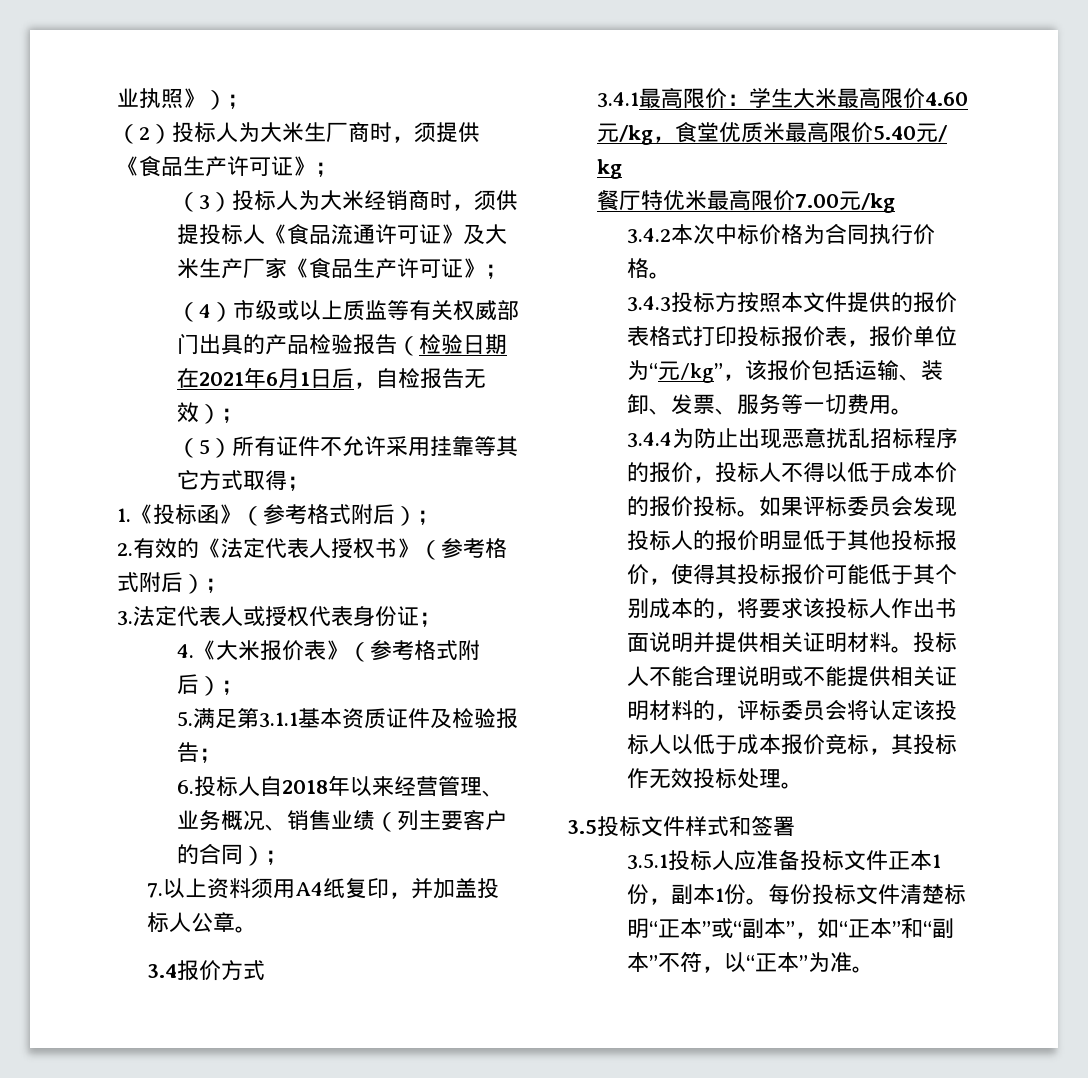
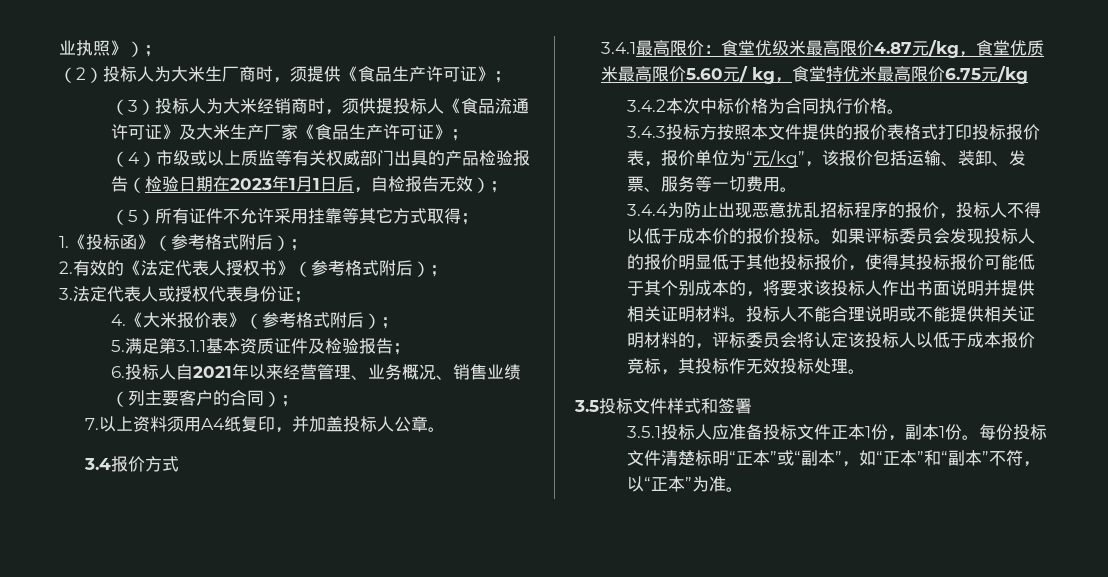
[199,367,279,388] 2021年6 -> [230,175,297,192] 2023年1
[282,780,329,794] 2018 -> [193,366,233,378] 2021
[749,88,969,109] 学生大米最高限价4.60 -> [721,40,913,56] 食堂优级米最高限价4.87
[873,126,917,140] 5.40 -> [686,68,724,80] 5.60
[597,190,642,211] // 餐厅 -> [774,66,826,83] ，食堂
[795,194,840,208] 7.00 -> [944,68,981,80] 6.75

